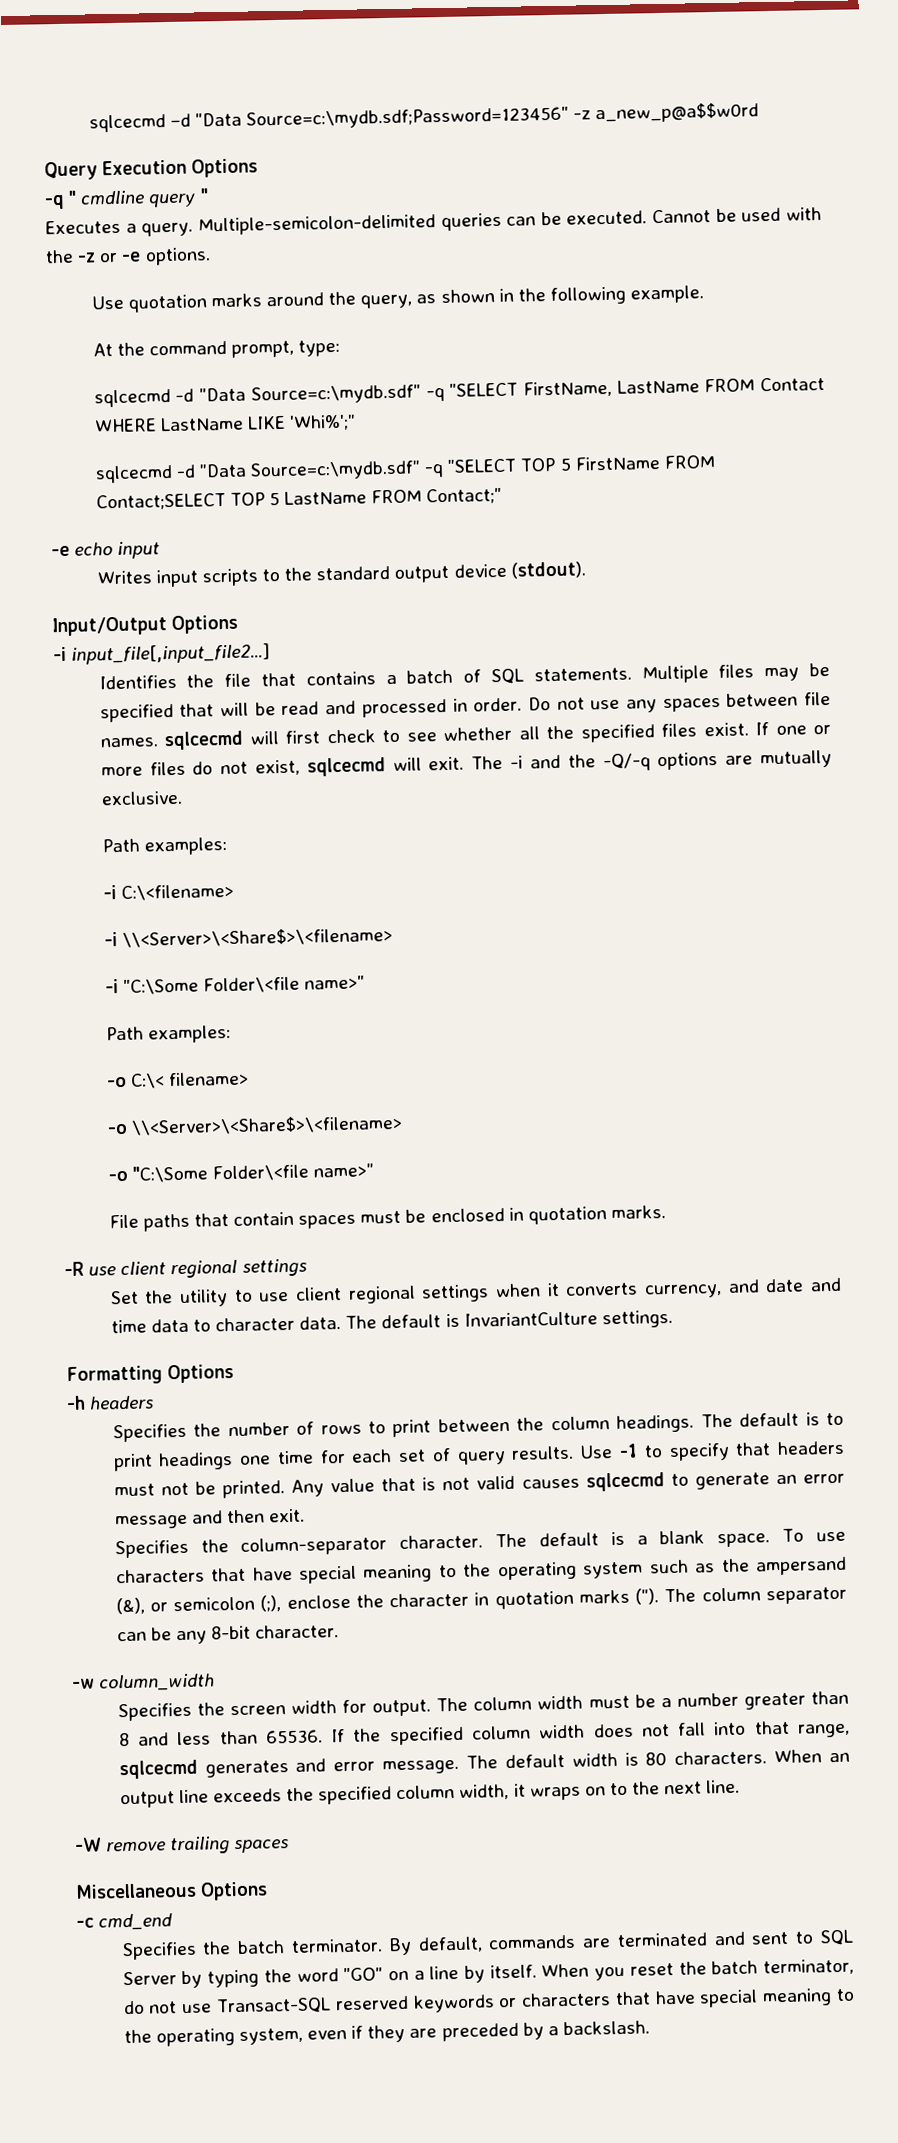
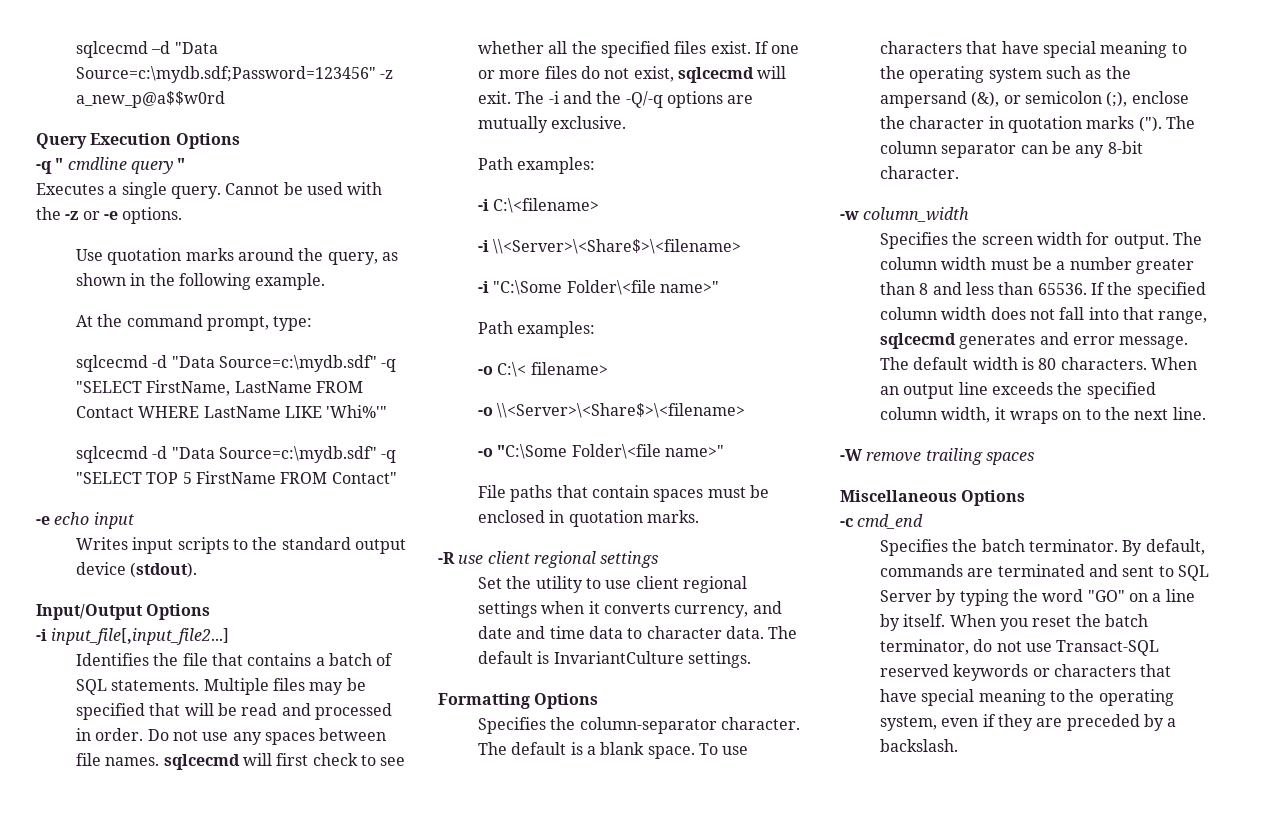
[141,210,648,237] query. Multiple-semicolon-delimited queries can be executed. -> [121,182,221,199] single query.
[289,414,357,431] 'Whi%';" -> [326,405,388,418] 'Whi%'"
[95,487,503,511] Contact;SELECT TOP 5 LastName FROM Contact;" -> [331,472,397,484] Contact"
[66,1395,155,1411] [112,1412,844,1443] [112,1440,845,1472] [113,1472,845,1499] [114,1508,306,1530] // -h headers // Specifies the number of rows to print between the column headings. The default is to print headings one time for each set of query results. Use -1 to specify that headers must not be printed. Any value that is not valid causes sqlcecmd to generate an error message and then exit. -> (599, 701) none

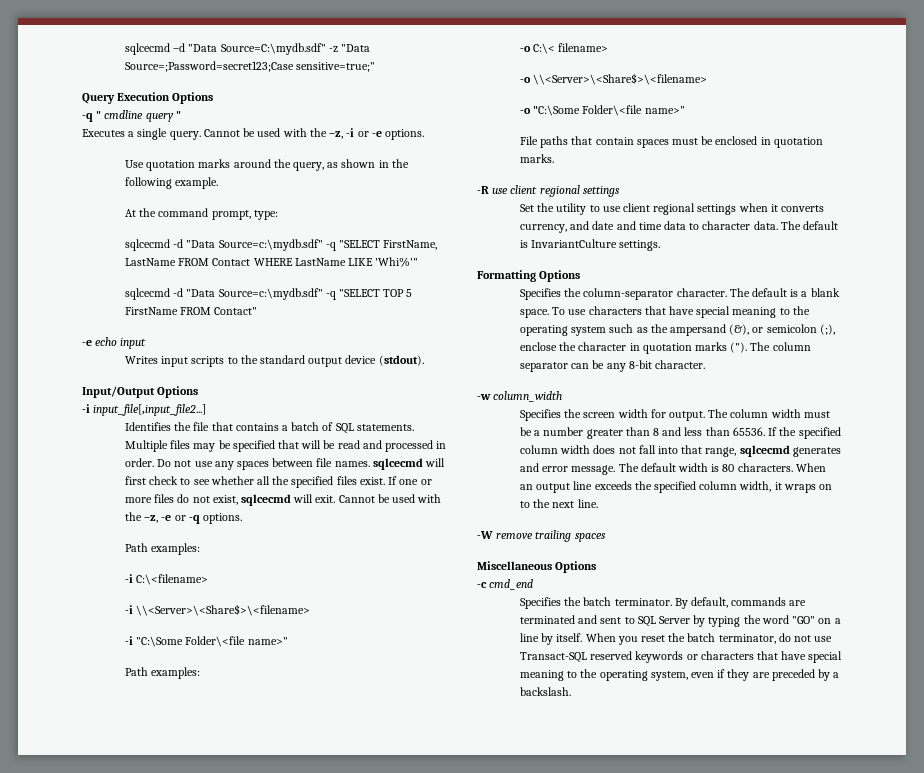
[76,41,218,58] [76,66,394,83] [76,91,226,108] sqlcecmd –d "Data Source=c:\mydb.sdf;Password=123456" -z a_new_p@a$$w0rd -> [124,43,370,55] [124,61,376,72] sqlcecmd –d "Data Source=C:\mydb.sdf" -z "Data Source=;Password=secret123;Case sensitive=true;"
[65,211,79,220] -z -> [329,128,355,139] –z, -i
[515,91,754,108] [478,116,627,133] The -i and the -Q/-q options are mutually exclusive. -> [338,494,442,503] [124,512,242,524] Cannot be used with the –z, -e or -q options.

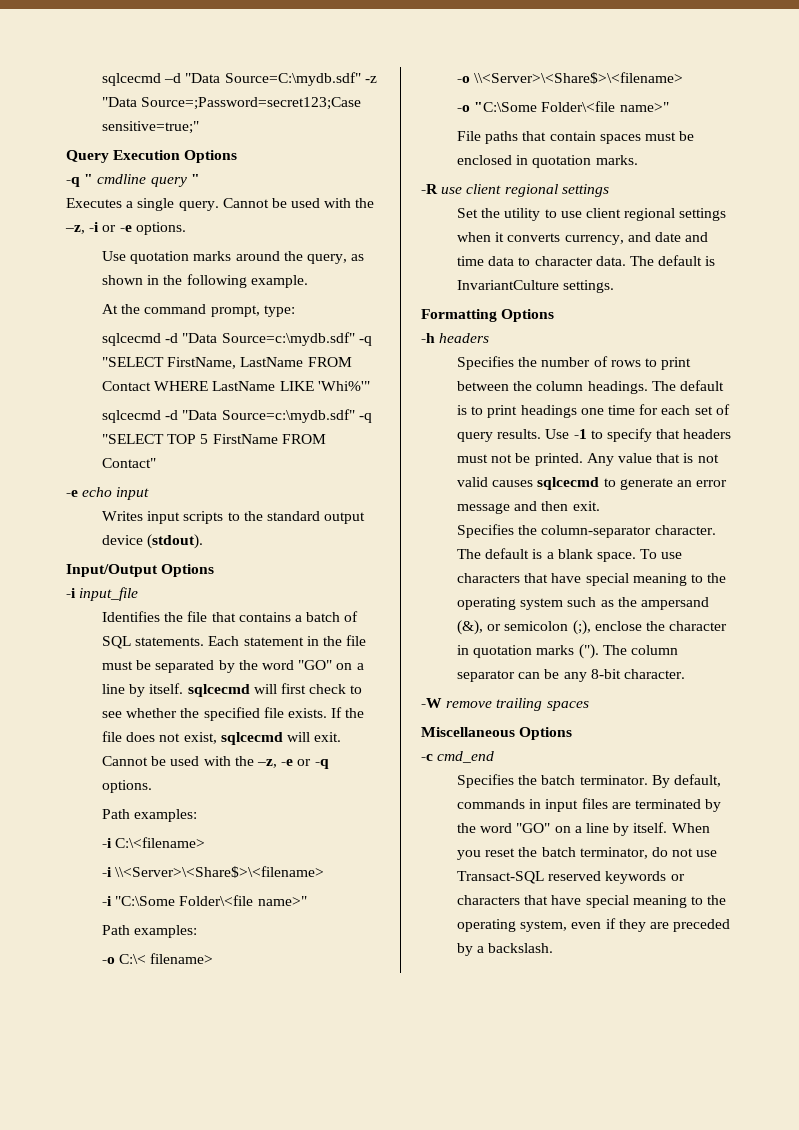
[93,404,207,416] input_file[,input_file2...] -> [79,587,139,601] input_file
[124,440,447,452] [124,458,370,470] Multiple files may be specified that will be read and processed in order. Do not use any spaces between file names. -> [208,635,367,646] [102,660,364,673] [102,683,184,697] Each statement in the file must be separated by the word "GO" on a line by itself.
[256,476,432,488] [124,494,190,503] all the specified files exist. If one or more files do -> [180,707,365,721] [102,731,156,742] the specified file exists. If the file does
(581, 276) none -> [421,333,490,343] [457,356,692,370] [457,380,725,394] [457,404,730,418] [457,428,732,442] [457,453,719,466] [457,477,728,490] [457,501,600,514] // -h headers // Specifies the number of rows to print between the column headings. The default is to print headings one time for each set of query results. Use -1 to specify that headers must not be printed. Any value that is not valid causes sqlcecmd to generate an error message and then exit.
[477,391,563,402] [519,409,830,421] [519,427,841,439] [519,445,841,457] [519,463,826,475] [519,481,833,493] [519,499,598,508] // -w column_width // Specifies the screen width for output. The column width must be a number greater than 8 and less than 65536. If the specified column width does not fall into that range, sqlcecmd generates and error message. The default width is 80 characters. When an output line exceeds the specified column width, it wraps on to the next line. -> (686, 674) none
[789,600,807,606] [519,615,741,627] are terminated and sent to SQL Server by typing -> [529,798,722,812] in input files are terminated by

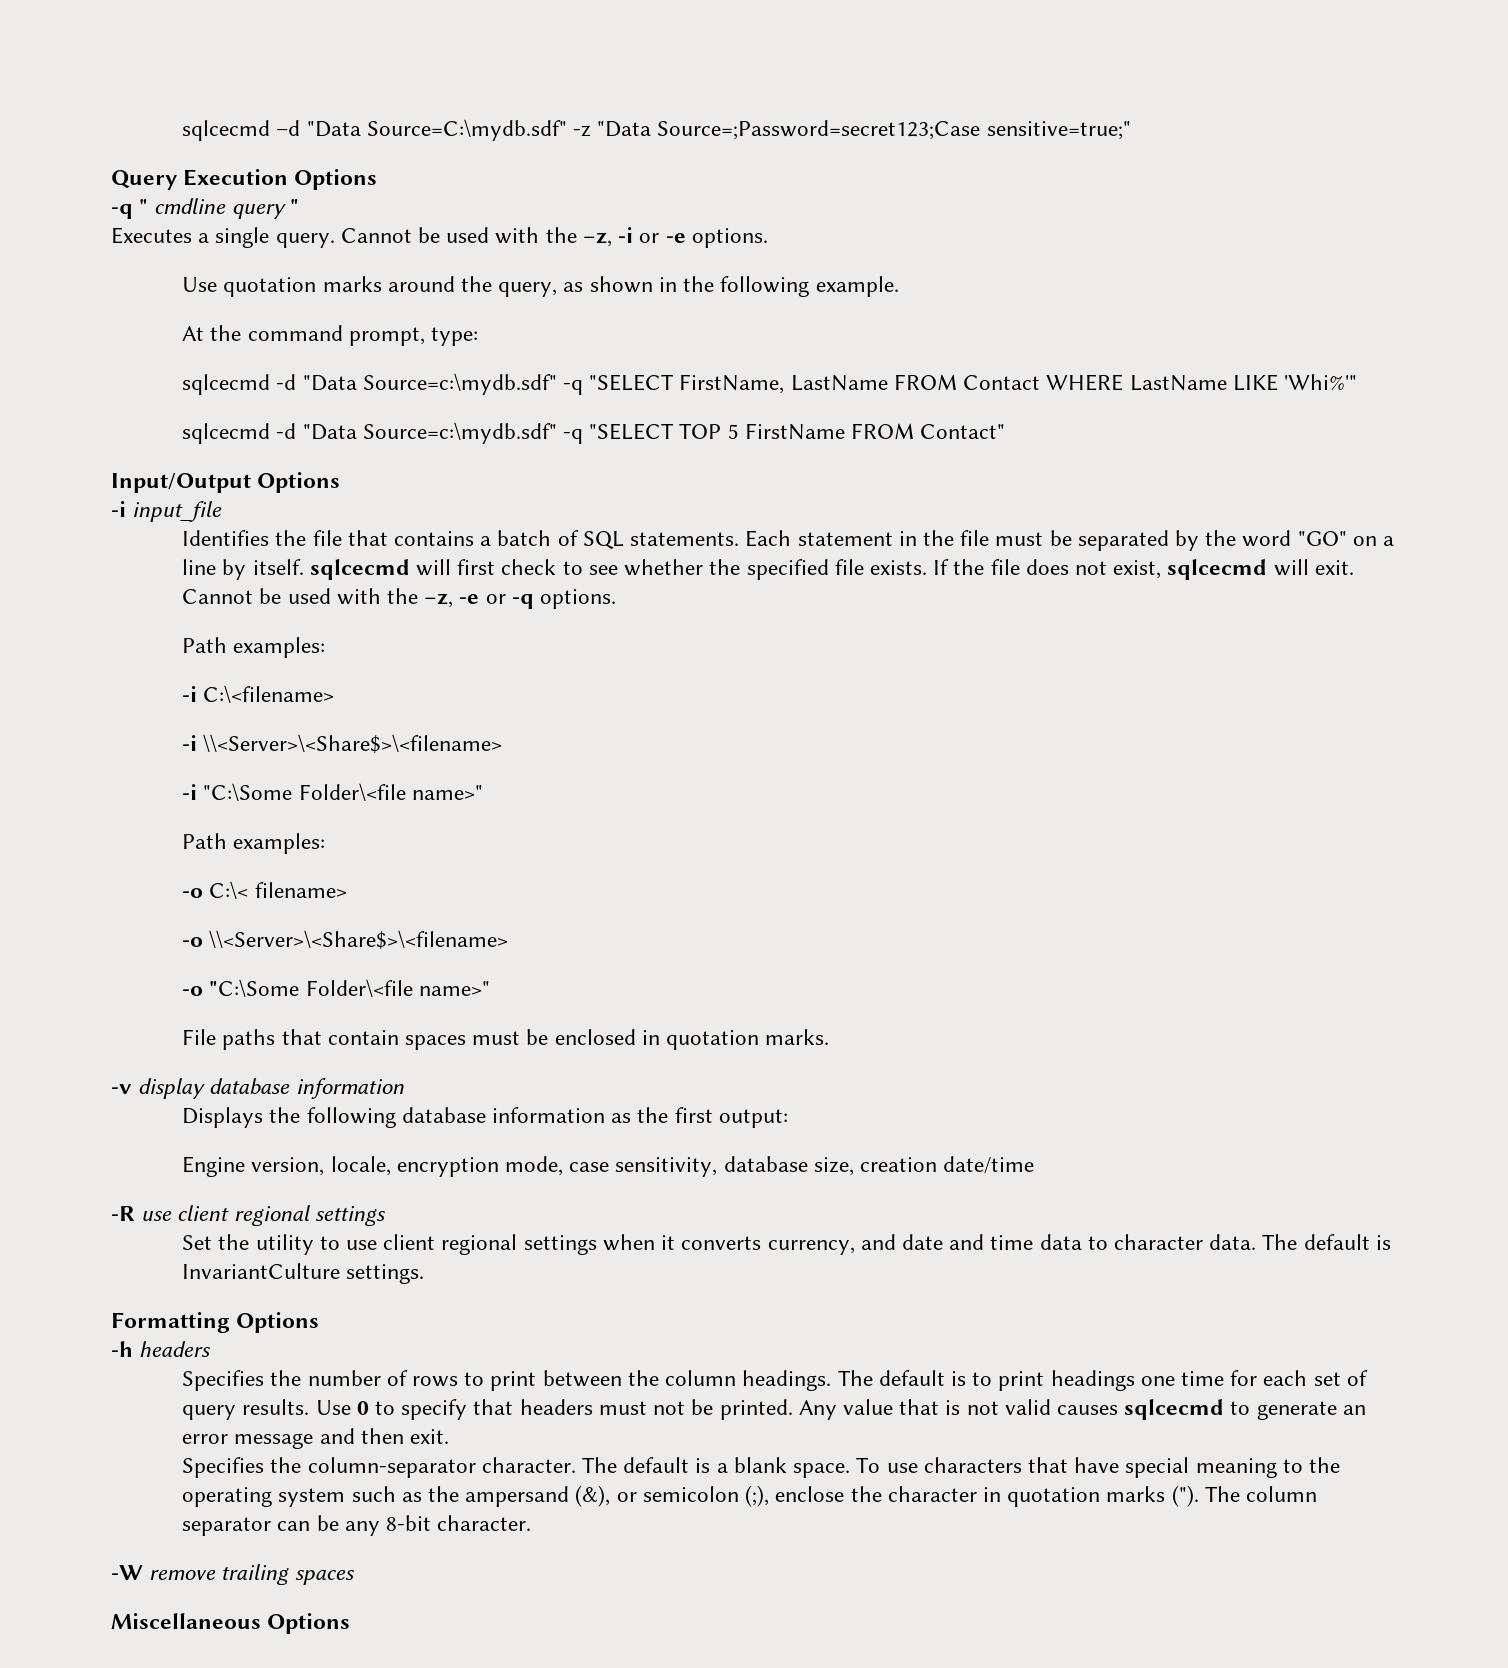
[66,487,150,500] [102,511,366,524] [102,534,204,549] // -e echo input // Writes input scripts to the standard output device (stdout). -> (1006, 431) none
(638, 160) none -> [111,1078,404,1099] [182,1107,788,1128] [182,1156,1035,1177] // -v display database information // Displays the following database information as the first output: // Engine version, locale, encryption mode, case sensitivity, database size, creation date/time
[573,429,587,439] -1 -> [356,1401,369,1415] 0
[421,751,495,763] [457,774,722,788] [457,798,722,812] [457,822,710,836] [457,847,718,860] [457,871,685,884] [457,895,727,908] [457,918,731,932] [457,943,554,956] // -c cmd_end // Specifies the batch terminator. By default, commands in input files are terminated by the word "GO" on a line by itself. When you reset the batch terminator, do not use Transact-SQL reserved keywords or characters that have special meaning to the operating system, even if they are preceded by a backslash. -> (351, 1623) none

